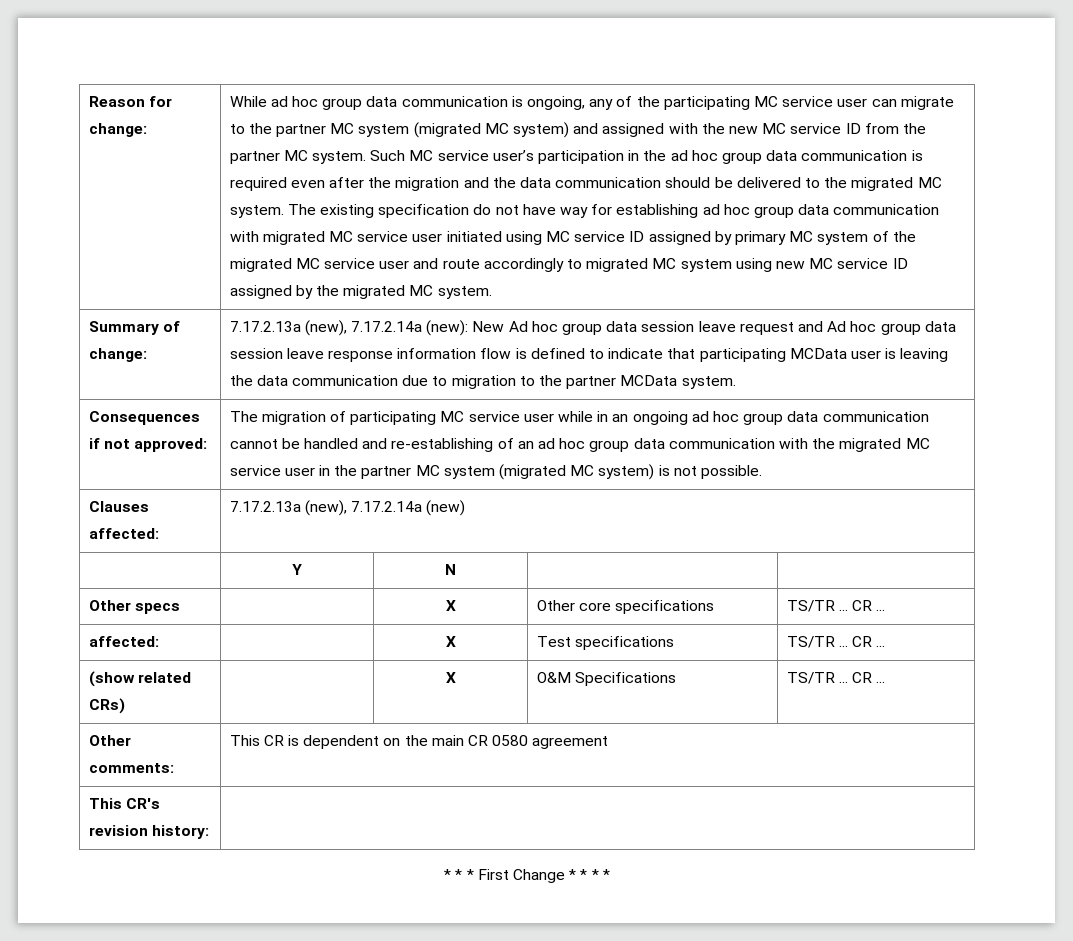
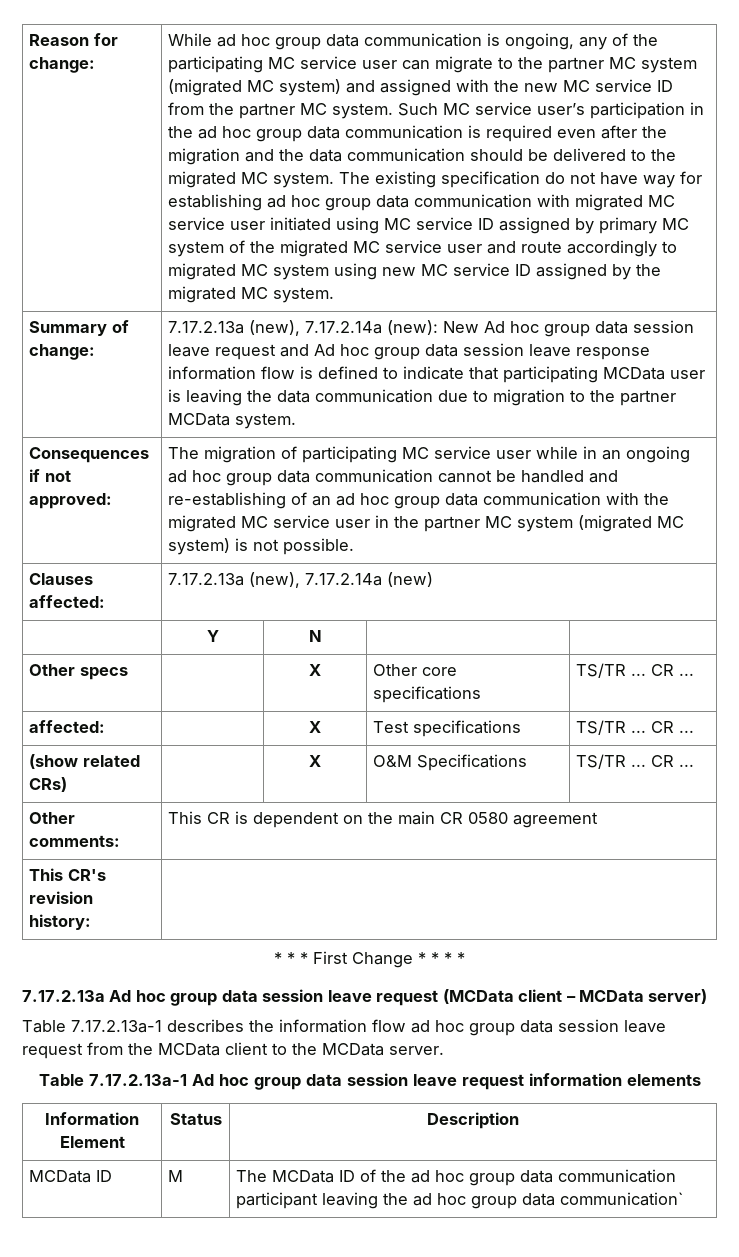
(610, 874) none -> [22,989,708,1006] [22,1019,666,1036] [22,1042,444,1059] [38,1073,701,1090] [45,1112,139,1125] [59,1136,125,1148] [169,1113,222,1125] [427,1112,519,1129] [29,1170,113,1183] [168,1170,184,1182] [236,1169,677,1186] [236,1192,684,1209] // 7.17.2.13a Ad hoc group data session leave request (MCData client – MCData server) // Table 7.17.2.13a-1 describes the information flow ad hoc group data session leave request from the MCData client to the MCData server. // Table 7.17.2.13a-1 Ad hoc group data session leave request information elements // Information Element | Status | Description // MCData ID | M | The MCData ID of the ad hoc group data communication participant leaving the ad hoc group data communication`

